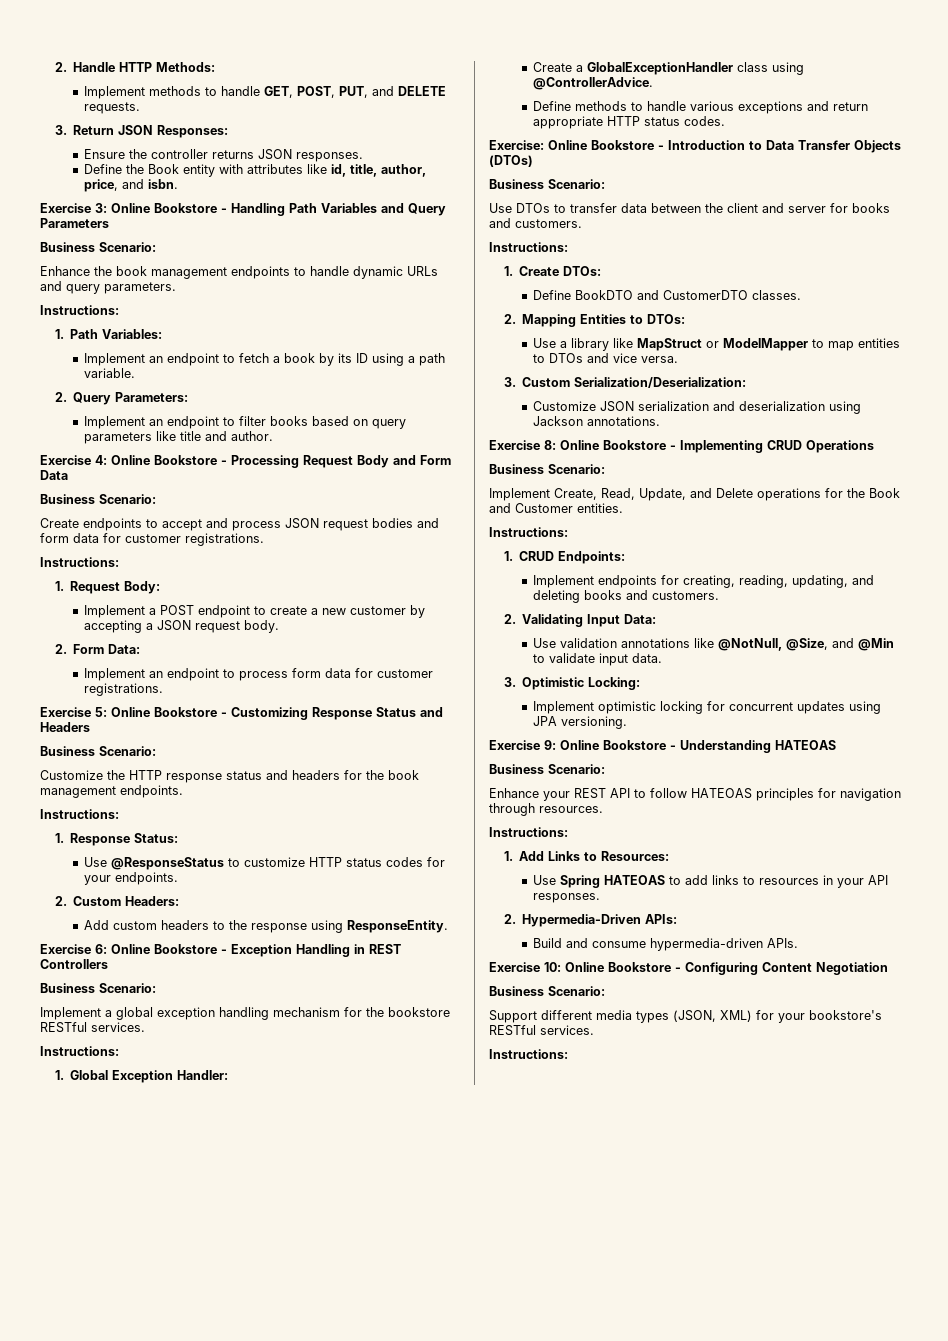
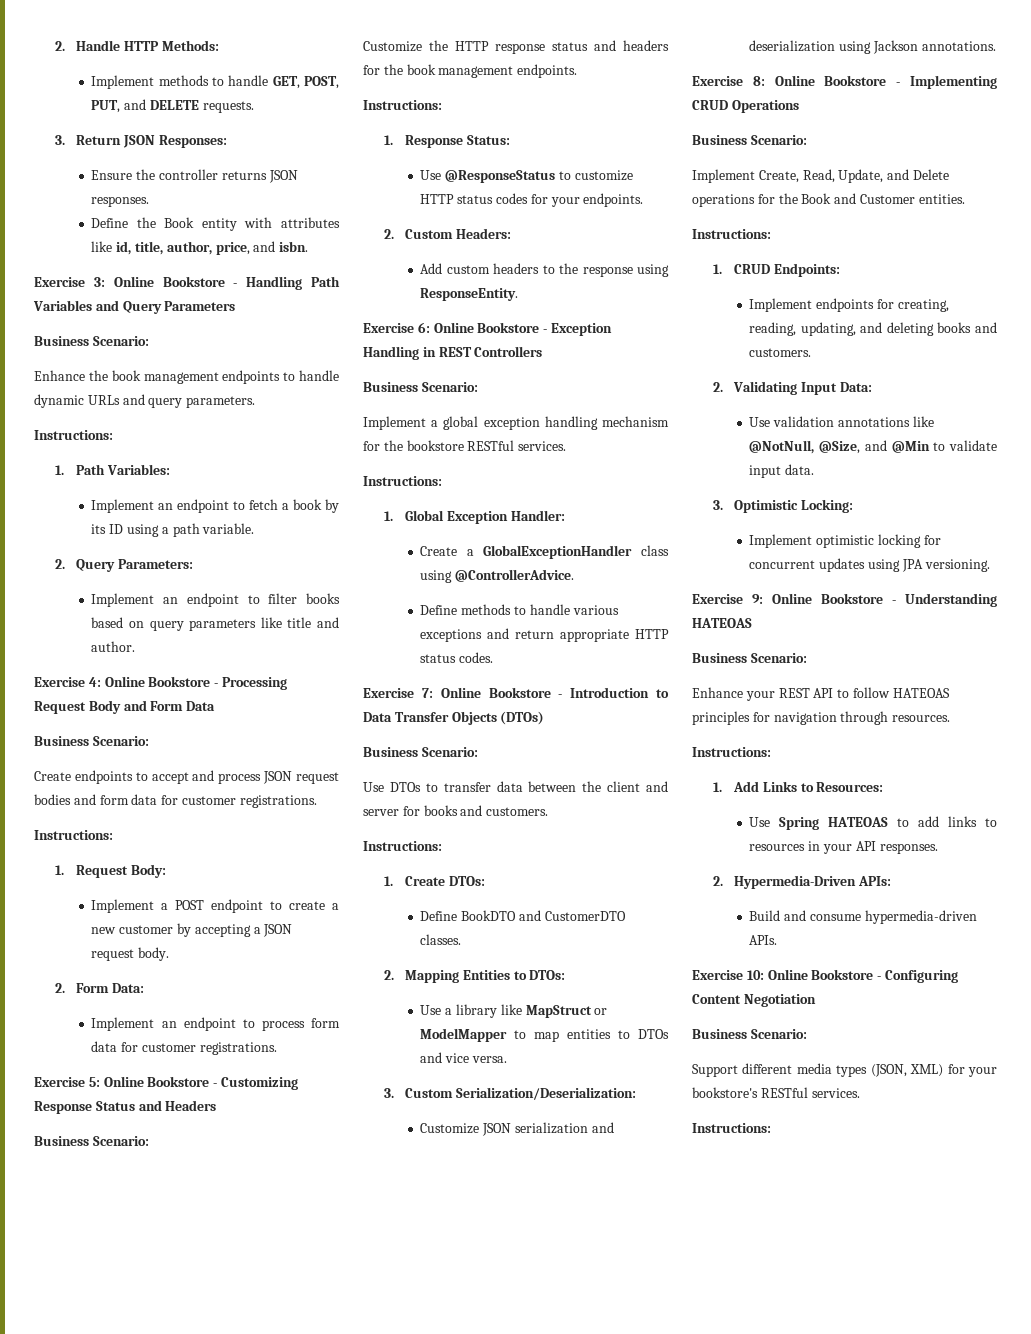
[489,140,544,150] Exercise: -> [363,688,433,698] Exercise 7:

